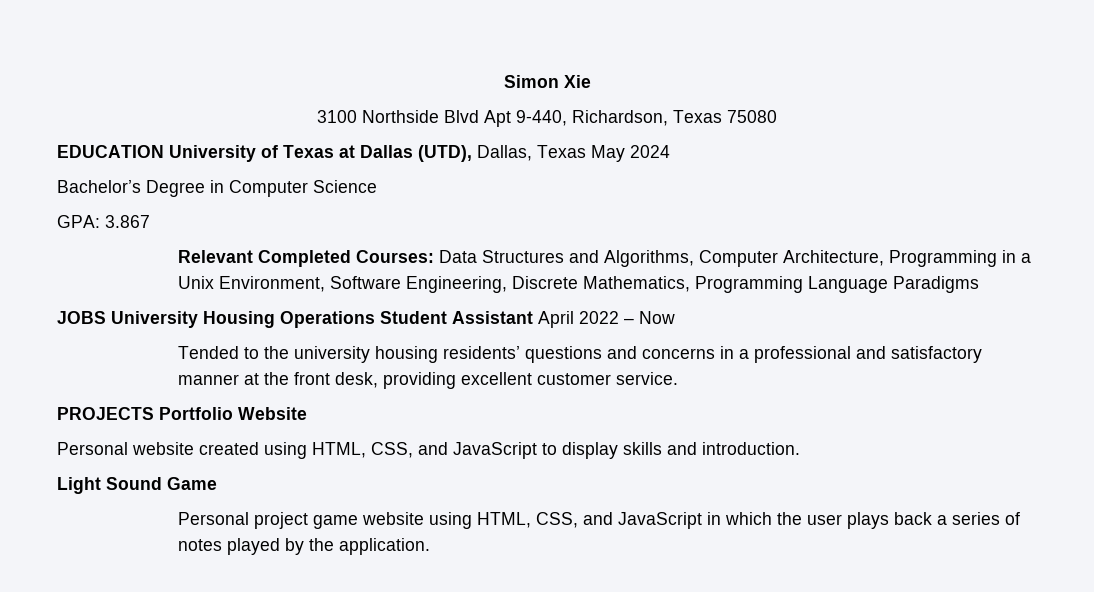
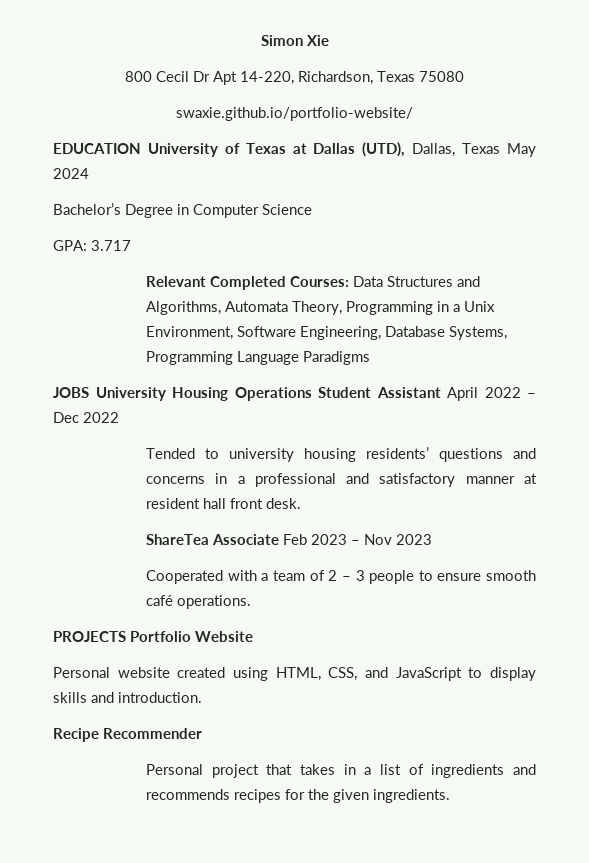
[317,110,567,127] 3100 Northside Blvd Apt 9-440, -> [125,71,294,85] 800 Cecil Dr Apt 14-220,
(777, 116) none -> [176,107,413,121] // swaxie.github.io/portfolio-website/
[105,215,150,228] 3.867 -> [91,240,131,251] 3.717
[698,250,884,267] Computer Architecture, -> [225,301,343,315] Automata Theory,
[511,276,690,292] Discrete Mathematics, -> [385,326,508,340] Database Systems,
[639,311,675,324] Now -> [53,412,119,423] Dec 2022
[263,346,289,359] the -> (220, 453) none
[263,372,678,389] the front desk, providing excellent customer service. -> [146,498,302,509] [146,534,433,545] [146,570,536,584] [146,595,252,609] resident hall front desk. // ShareTea Associate Feb 2023 – Nov 2023 // Cooperated with a team of 2 – 3 people to ensure smooth café operations.
[57,477,217,494] Light Sound Game -> [53,728,202,742] Recipe Recommender
[312,512,1020,529] [177,538,430,555] game website using HTML, CSS, and JavaScript in which the user plays back a series of notes played by the application. -> [266,764,537,778] [146,789,451,803] that takes in a list of ingredients and recommends recipes for the given ingredients.

